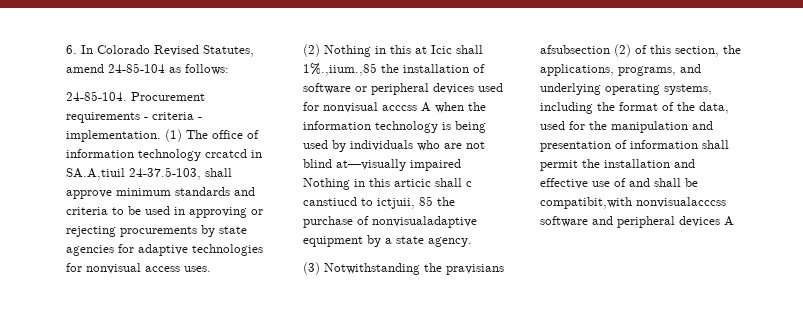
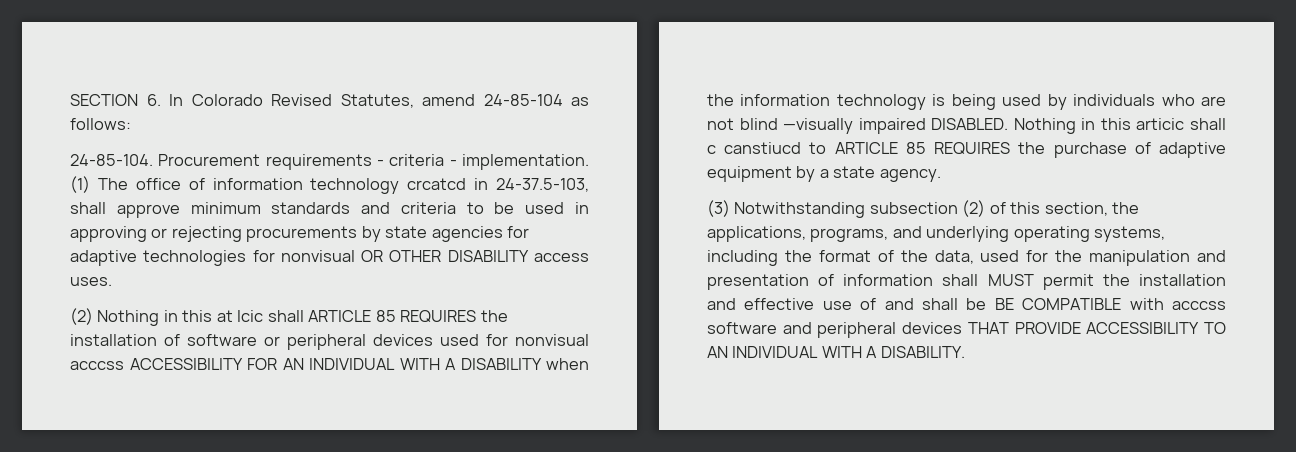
(66, 49) none -> [70,94,138,106] SECTION
[66,168,125,180] SA.A,tiuil -> (489, 184) none
(141, 268) none -> [361,250,529,262] OR OTHER DISABILITY
[303,63,377,76] 1%.,iium.,85 -> [308,310,477,322] ARTICLE 85 REQUIRES
[421,102,431,112] A -> [129,358,542,370] ACCESSIBILITY FOR AN INDIVIDUAL WITH A DISABILITY
[336,159,461,171] at—visually impaired -> [783,118,1009,134] —visually impaired DISABLED.
[377,196,433,209] ictjuii, 85 -> [834,142,1011,154] ARTICLE 85 REQUIRES
[372,216,477,228] nonvisualadaptive -> [1159,142,1226,158] adaptive
[424,263,504,275] [540,45,610,54] the pravisians afsubsection -> [869,202,958,214] subsection
(729, 144) none -> [987,274,1034,286] MUST
[540,197,726,209] [540,216,734,228] compatibit,with nonvisualacccss software and peripheral devices A -> [994,298,1226,310] [707,322,1226,338] [707,346,965,358] BE COMPATIBLE with acccss software and peripheral devices THAT PROVIDE ACCESSIBILITY TO AN INDIVIDUAL WITH A DISABILITY.

